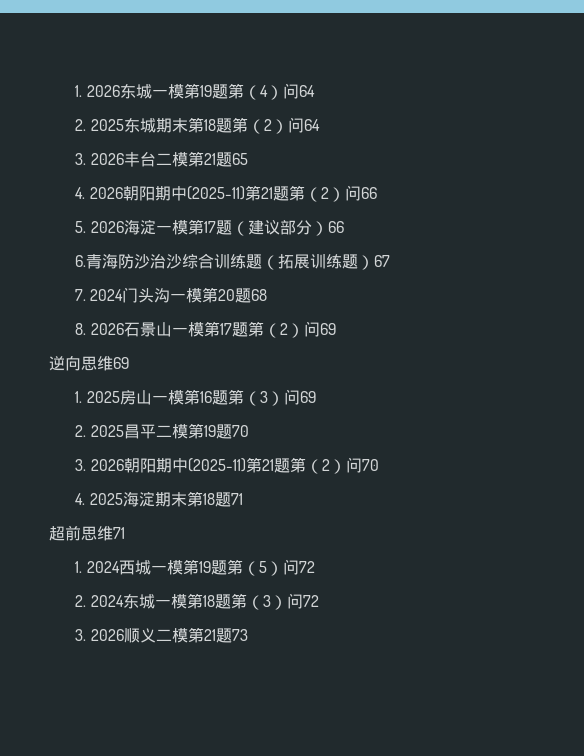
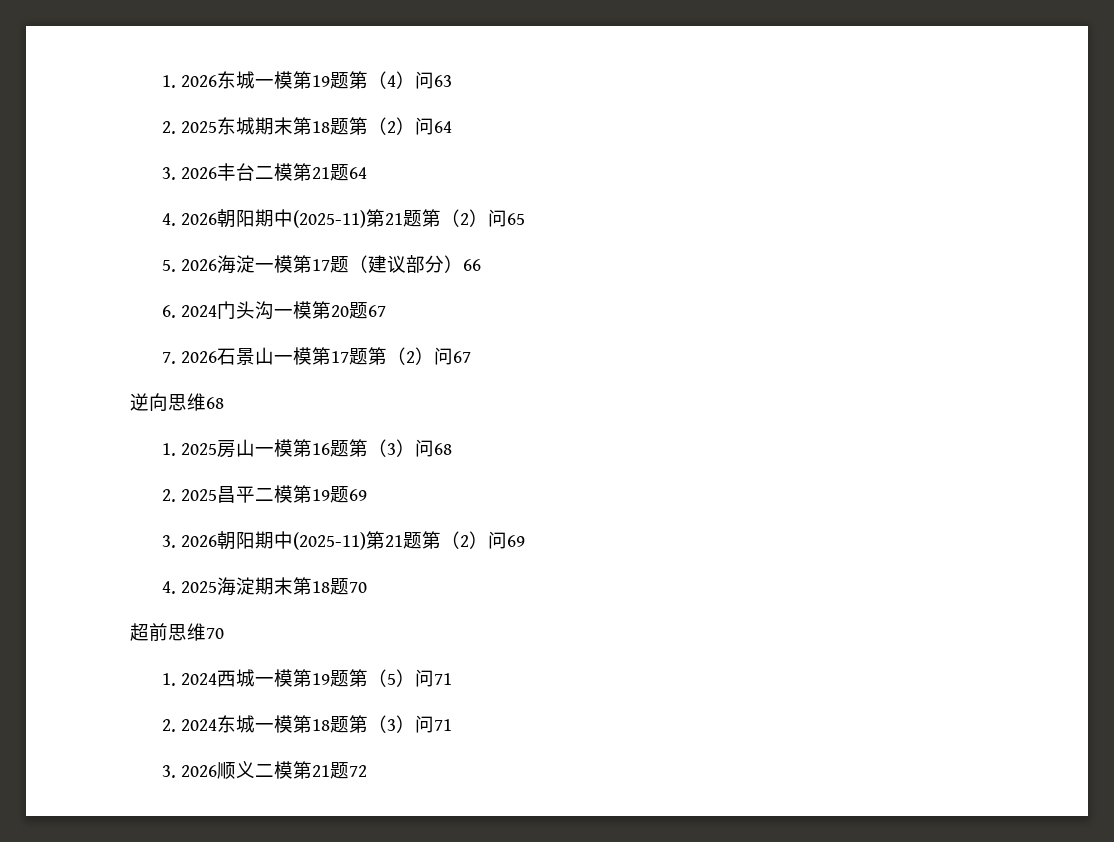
[298,85,315,97] 64 -> [433,75,452,87] 63
[231,153,248,165] 65 -> [348,167,367,179] 64
[360,187,377,199] 66 -> [506,213,525,225] 65
[86,253,391,270] [75,289,87,301] 青海防沙治沙综合训练题（拓展训练题）67 // 7. -> (176, 311) none
[251,289,268,301] [75,323,87,335] 68 // 8. -> [367,305,386,317] [161,352,176,364] 67 // 7.
[319,323,336,335] 69 -> [452,351,471,363] 67
[112,357,129,369] 69 -> [206,397,225,409] 68
[299,391,316,403] 69 -> [433,443,452,455] 68
[231,425,249,437] 70 -> [348,489,367,501] 69
[361,459,379,471] 70 -> [506,535,525,547] 69
[230,493,243,505] 71 -> [348,582,367,593] 70
[112,527,125,539] 71 -> [206,628,225,639] 70
[298,561,315,573] 72 -> [433,673,452,685] 71
[302,595,319,607] 72 -> [433,719,452,731] 71
[231,629,248,641] 73 -> [348,765,367,777] 72

